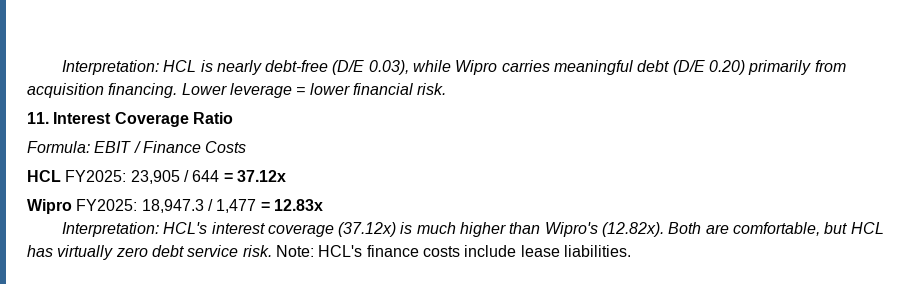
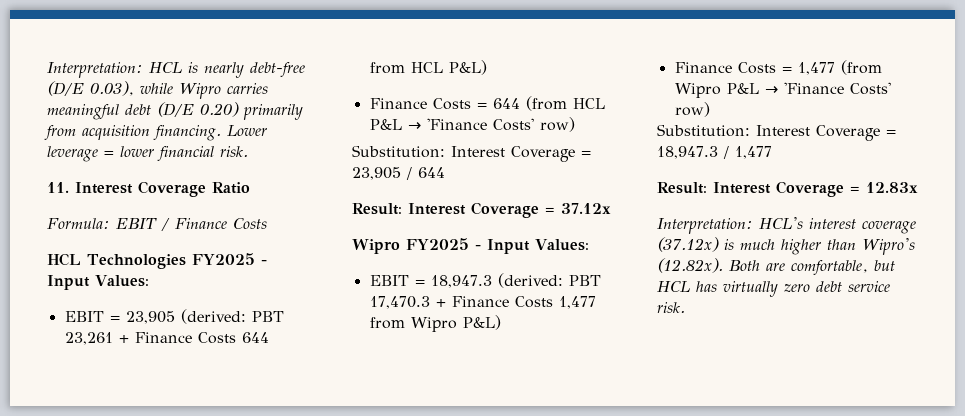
[65,170,127,182] FY2025: -> [87,253,267,269] [47,275,149,290] [64,309,284,324] [64,332,269,345] [369,60,487,75] [369,96,605,111] [369,117,575,132] [352,145,591,162] Technologies FY2025 - Input Values: // EBIT = 23,905 (derived: PBT 23,261 + Finance Costs 644 from HCL P&L) // Finance Costs = 644 (from HCL P&L → 'Finance Costs' row) // Substitution: Interest Coverage =
(220, 176) none -> [352,202,539,218] // Result: Interest Coverage
[76,199,138,211] FY2025: -> [406,238,589,254] [369,273,601,288] [369,296,596,309] [369,315,501,332] [674,60,882,75] [674,82,891,98] [674,102,710,117] [657,124,896,141] FY2025 - Input Values: // EBIT = 18,947.3 (derived: PBT 17,470.3 + Finance Costs 1,477 from Wipro P&L) // Finance Costs = 1,477 (from Wipro P&L → 'Finance Costs' row) // Substitution: Interest Coverage =
(257, 206) none -> [657,181,844,197] // Result: Interest Coverage
[275,245,631,257] Note: HCL's finance costs include lease liabilities. -> (685, 307) none

